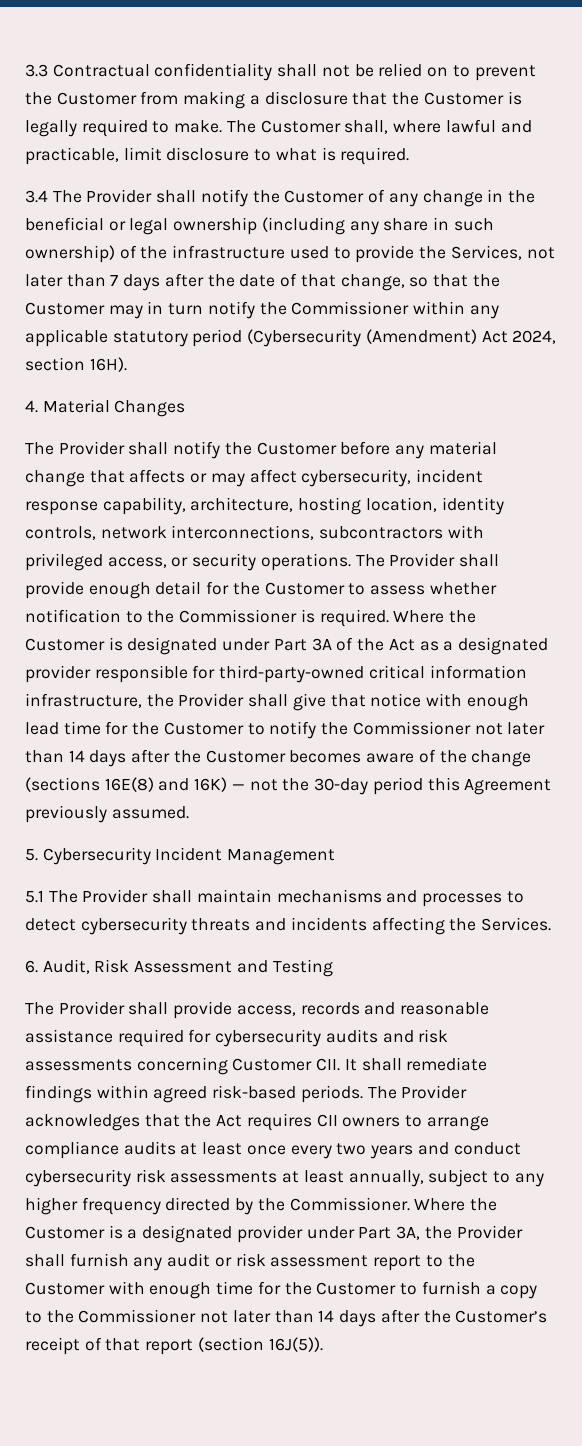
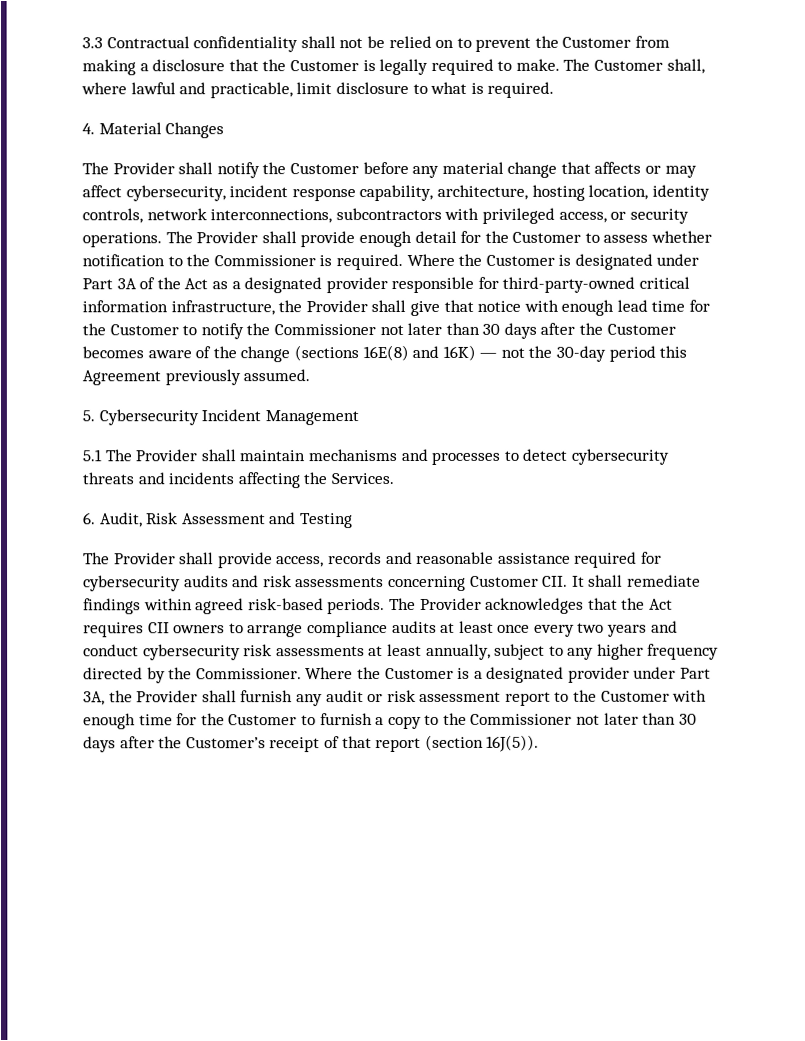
[25,189,535,207] [25,217,494,235] [25,245,555,263] [25,273,500,291] [25,301,499,319] [25,329,557,347] [25,357,127,372] // 3.4 The Provider shall notify the Customer of any change in the beneficial or legal ownership (including any share in such ownership) of the infrastructure used to provide the Services, not later than 7 days after the date of that change, so that the Customer may in turn notify the Commissioner within any applicable statutory period (Cybersecurity (Amendment) Act 2024, section 16H). -> (555, 89) none
[68,750,85,762] 14 -> [482,323,501,335] 30
[318,1310,335,1322] 14 -> [678,713,697,725] 30

